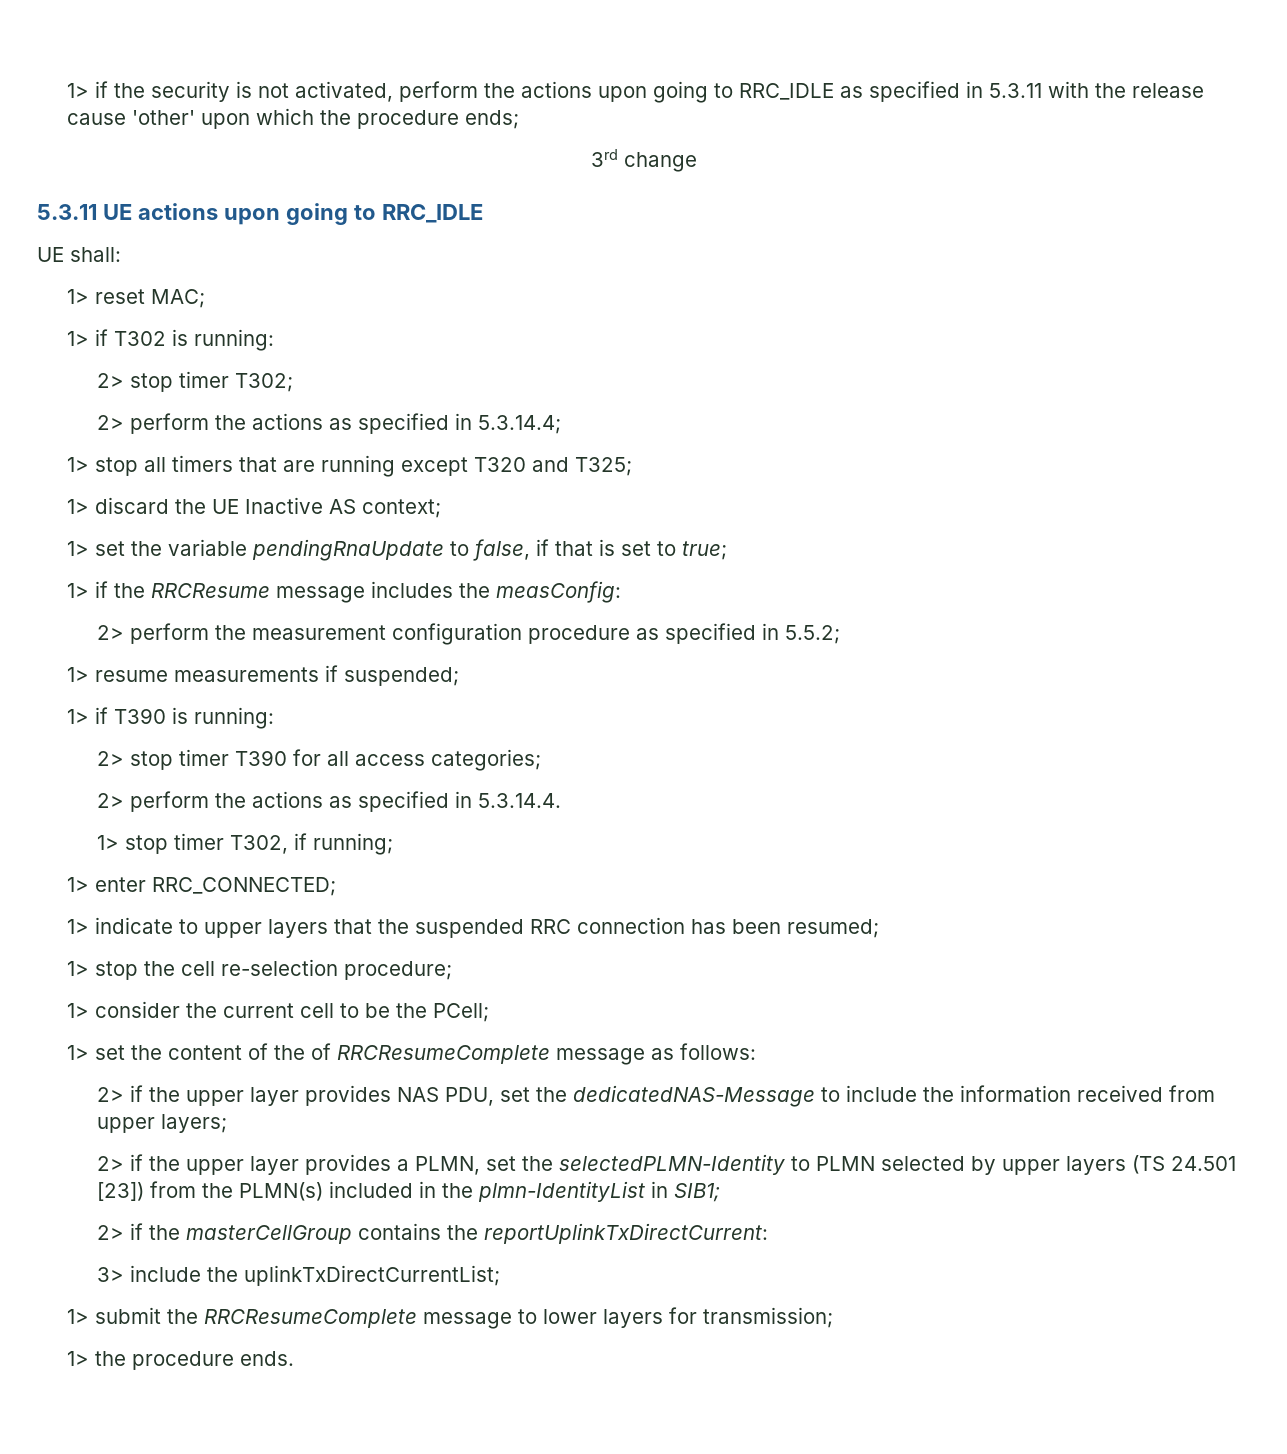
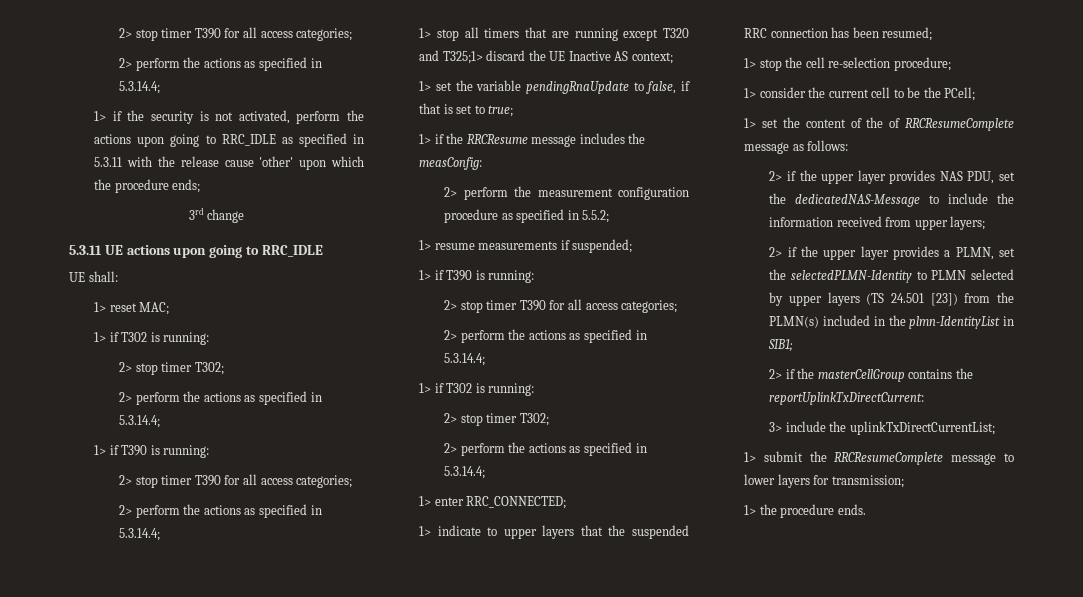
(67, 90) none -> [119,27,353,41] [119,57,322,71] [119,81,161,94] 2> stop timer T390 for all access categories; // 2> perform the actions as specified in 5.3.14.4; //
(562, 424) none -> [94,445,210,458] [119,474,353,488] [119,504,322,518] [119,528,161,541] // 1> if T390 is running: // 2> stop timer T390 for all access categories; // 2> perform the actions as specified in 5.3.14.4;
[575,457,633,476] [67,499,90,514] T325; // 1> -> [442,51,483,64] T325;1>
[478,793,562,808] [97,833,394,855] 5.3.14.4. // 1> stop timer T302, if running; -> [444,353,486,366] [419,383,535,396] [444,413,549,426] [444,442,647,456] [444,466,486,479] 5.3.14.4; // 1> if T302 is running: // 2> stop timer T302; // 2> perform the actions as specified in 5.3.14.4;

